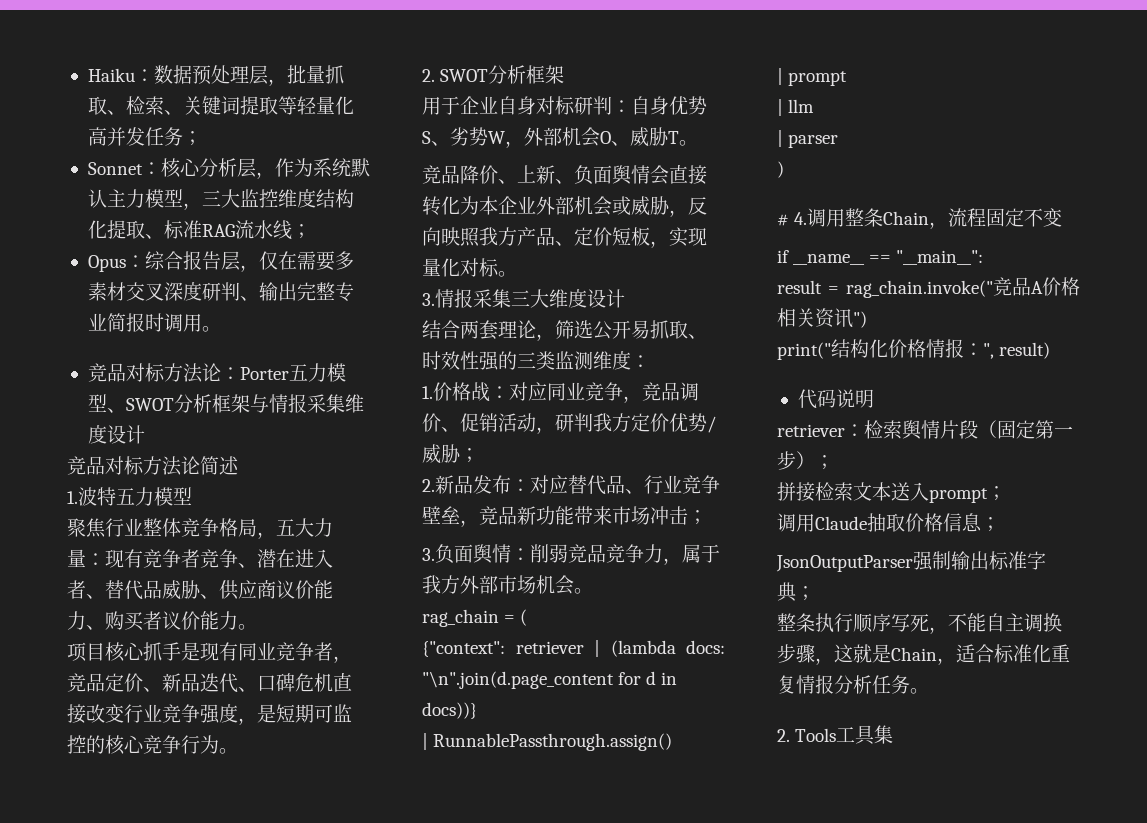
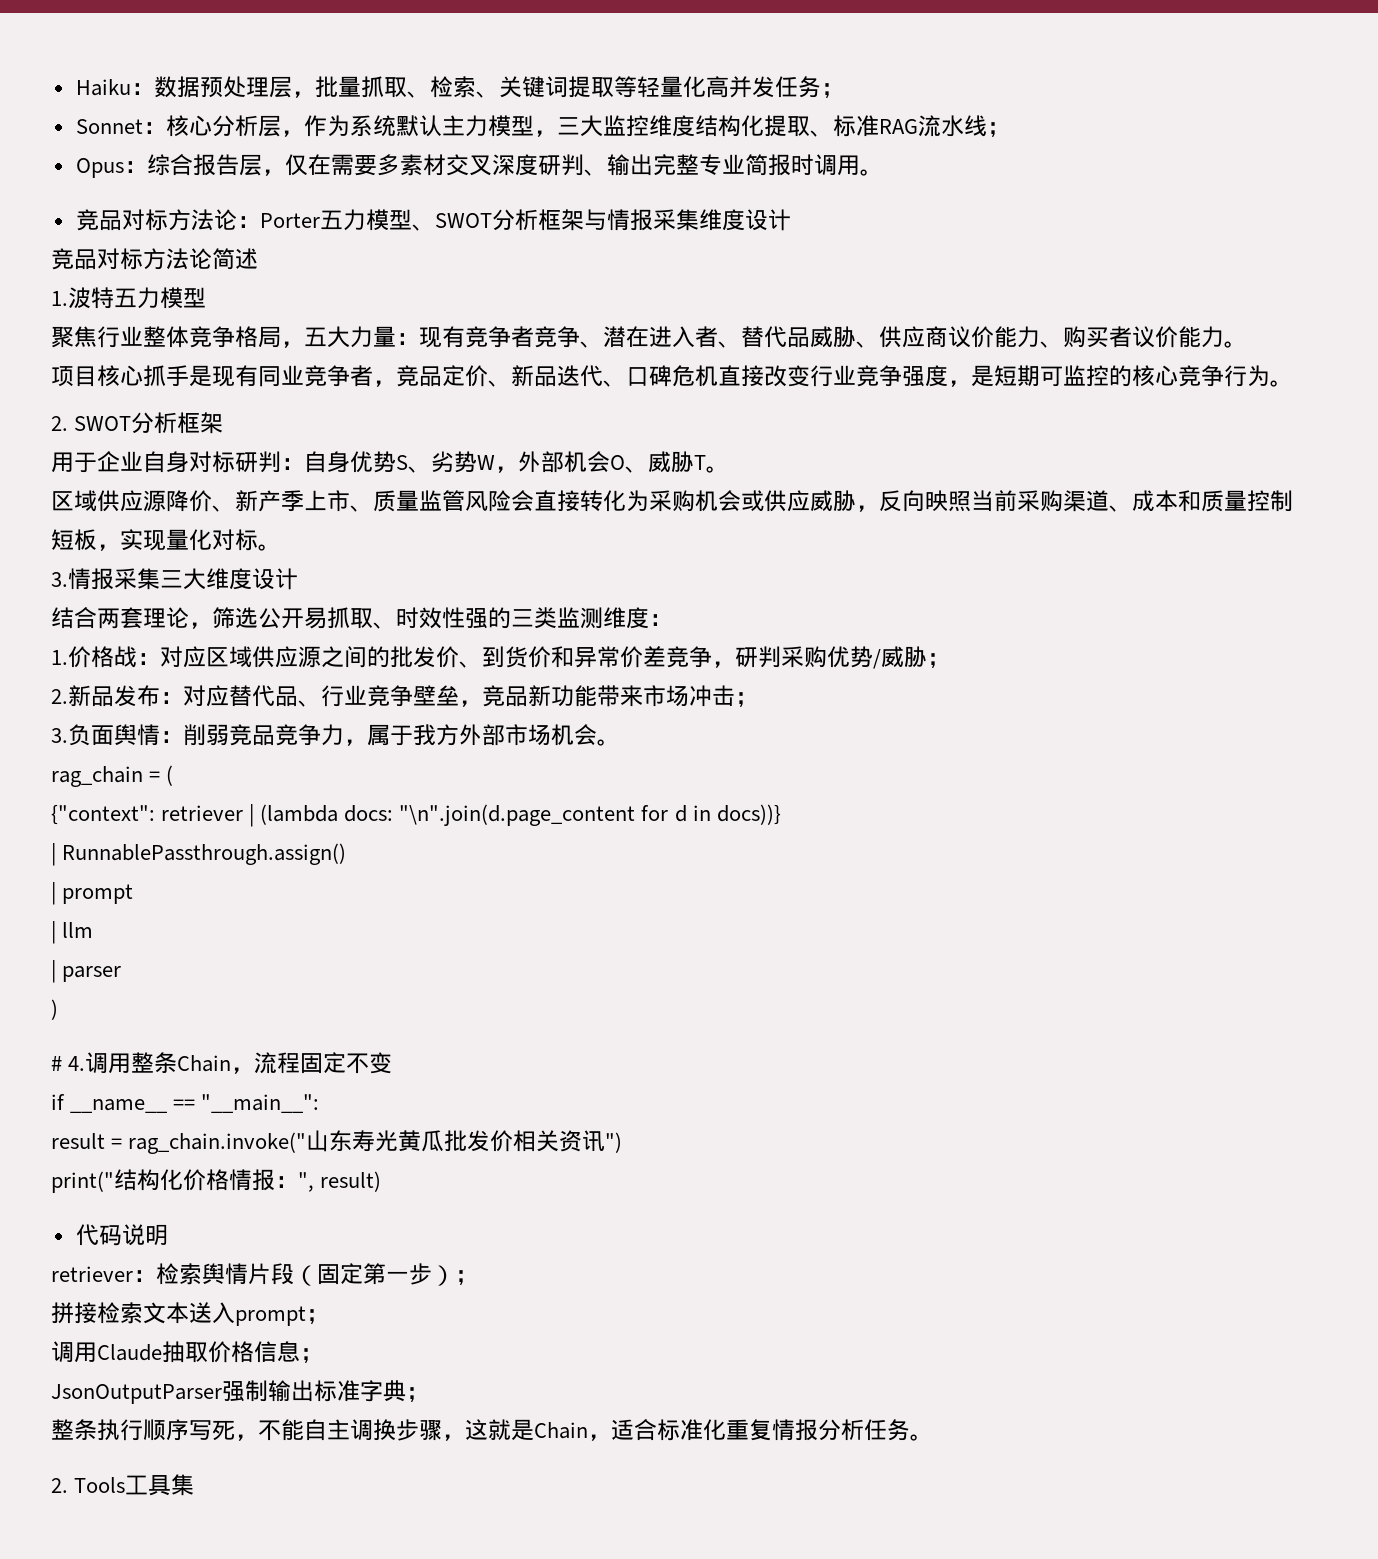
[422,165,707,185] [422,196,707,217] [422,227,612,247] 竞品降价、上新、负面舆情会直接转化为本企业外部机会或威胁，反向映照我方产品、定价 -> [51,490,1293,512] 区域供应源降价、新产季上市、质量监管风险会直接转化为采购机会或供应威胁，反向映照当前采购渠道、成本和质量控制
[547,382,699,403] [422,413,669,434] 同业竞争，竞品调价、促销活动，研判我方定价 -> [206,646,827,668] 区域供应源之间的批发价、到货价和异常价差竞争，研判采购
[993,277,1080,296] 竞品A价格 -> [306,1130,514,1152] 山东寿光黄瓜批发价

